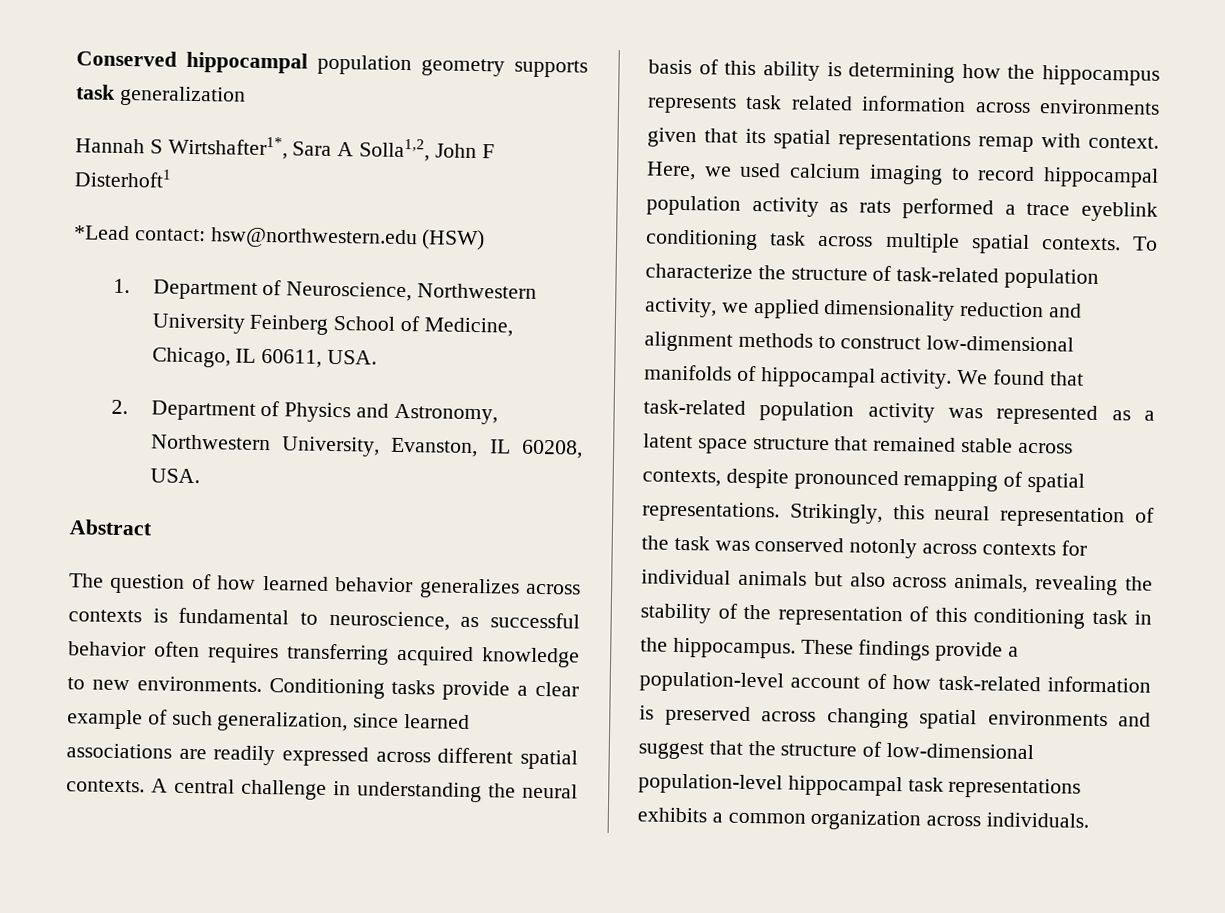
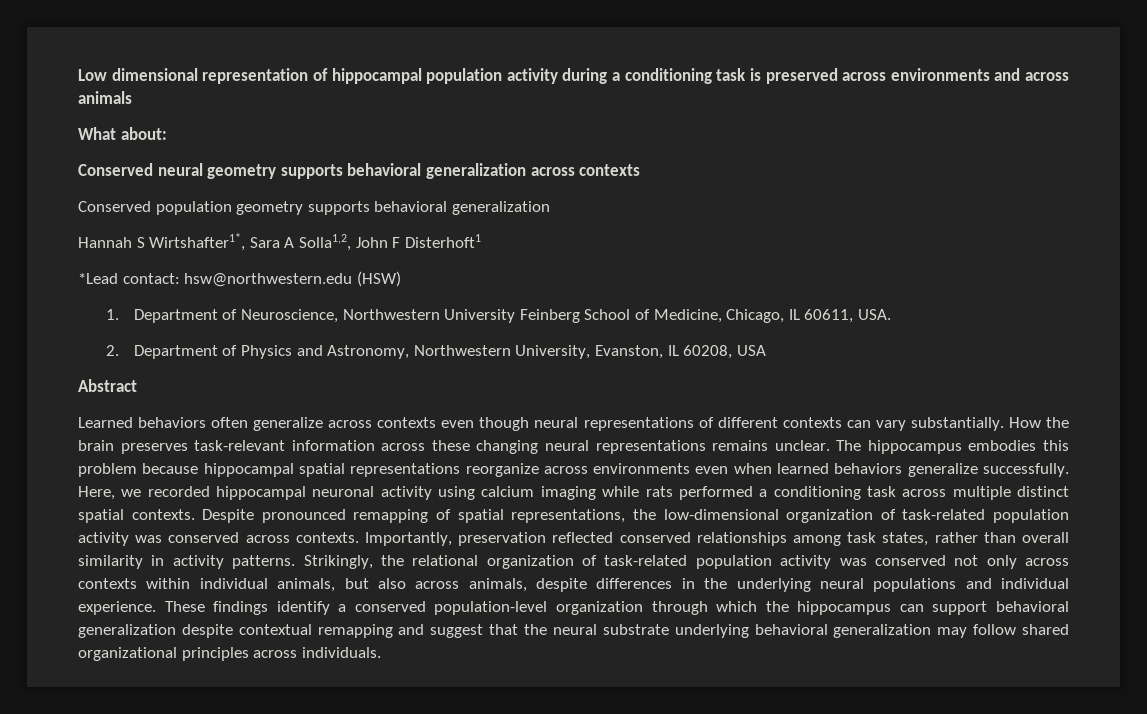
[76,50,308,74] Conserved hippocampal -> [78,68,1069,84] [78,91,132,104] [78,127,167,140] [78,163,641,179] [78,201,151,212] Low dimensional representation of hippocampal population activity during a conditioning task is preserved across environments and across animals // What about: // Conserved neural geometry supports behavioral generalization across contexts // Conserved
[76,84,115,100] task -> [374,201,448,212] behavioral
[149,468,200,484] USA. -> [736,345,766,356] USA
[69,573,581,599] [68,607,580,631] [68,641,580,668] [67,676,579,701] [67,709,471,733] [66,743,578,770] [66,778,578,803] [648,59,1160,86] [647,94,1160,115] [647,127,1159,152] [646,161,1159,188] [646,195,849,217] The question of how learned behavior generalizes across contexts is fundamental to neuroscience, as successful behavior often requires transferring acquired knowledge to new environments. Conditioning tasks provide a clear example of such generalization, since learned associations are readily expressed across different spatial contexts. A central challenge in understanding the neural basis of this ability is determining how the hippocampus represents task related information across environments given that its spatial representations remap with context. Here, we used calcium imaging to record hippocampal population activity as -> [78,417,1069,431] [78,440,1069,454] [78,463,1069,477] [78,486,640,500] Learned behaviors often generalize across contexts even though neural representations of different contexts can vary substantially. How the brain preserves task-relevant information across these changing neural representations remains unclear. The hippocampus embodies this problem because hippocampal spatial representations reorganize across environments even when learned behaviors generalize successfully. Here, we recorded hippocampal neuronal activity using calcium imaging while
[1026,201,1158,222] trace eyeblink -> (768, 493) none
[970,234,1158,254] [645,263,1100,289] [645,297,1083,321] [644,331,1075,352] [644,364,1084,389] [643,399,1155,425] [643,433,1073,454] [642,468,1086,493] [642,501,1155,528] [641,535,1087,559] [641,569,1153,596] [640,603,1152,629] [640,637,1020,662] [639,671,1151,693] [639,705,1151,730] [638,740,1035,760] [638,773,1082,799] [637,807,922,831] spatial contexts. To characterize the structure of task-related population activity, we applied dimensionality reduction and alignment methods to construct low-dimensional manifolds of hippocampal activity. We found that task-related population activity was represented as a latent space structure that remained stable across contexts, despite pronounced remapping of spatial representations. Strikingly, this neural representation of the task was conserved notonly across contexts for individual animals but also across animals, revealing the stability of the representation of this conditioning task in the hippocampus. These findings provide a population-level account of how task-related information is preserved across changing spatial environments and suggest that the structure of low-dimensional population-level hippocampal task representations exhibits a common organization -> [1017,486,1070,497] [78,509,1069,523] [78,532,1070,546] [78,555,1069,569] [78,578,1069,592] [78,601,1069,615] [78,624,1069,638] [78,647,249,661] distinct spatial contexts. Despite pronounced remapping of spatial representations, the low-dimensional organization of task-related population activity was conserved across contexts. Importantly, preservation reflected conserved relationships among task states, rather than overall similarity in activity patterns. Strikingly, the relational organization of task-related population activity was conserved not only across contexts within individual animals, but also across animals, despite differences in the underlying neural populations and individual experience. These findings identify a conserved population-level organization through which the hippocampus can support behavioral generalization despite contextual remapping and suggest that the neural substrate underlying behavioral generalization may follow shared organizational principles

